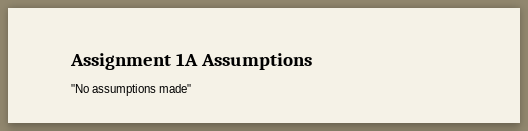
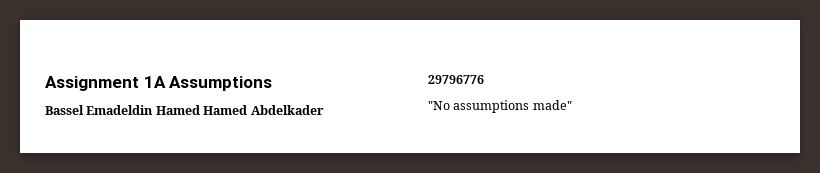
(312, 61) none -> [45,105,324,115] [428,75,484,84] // Bassel Emadeldin Hamed Hamed Abdelkader // 29796776

